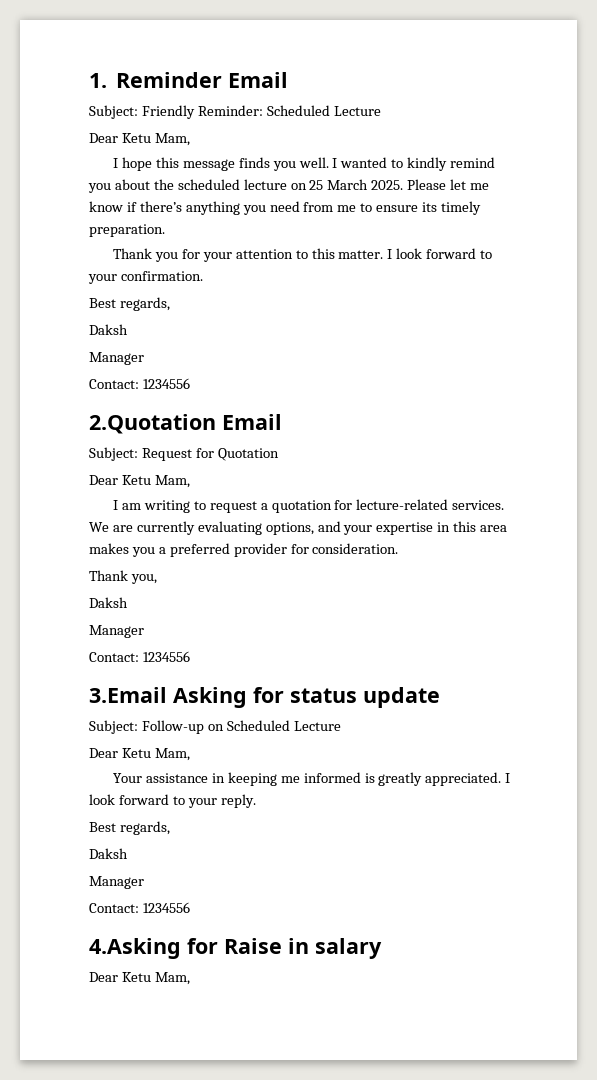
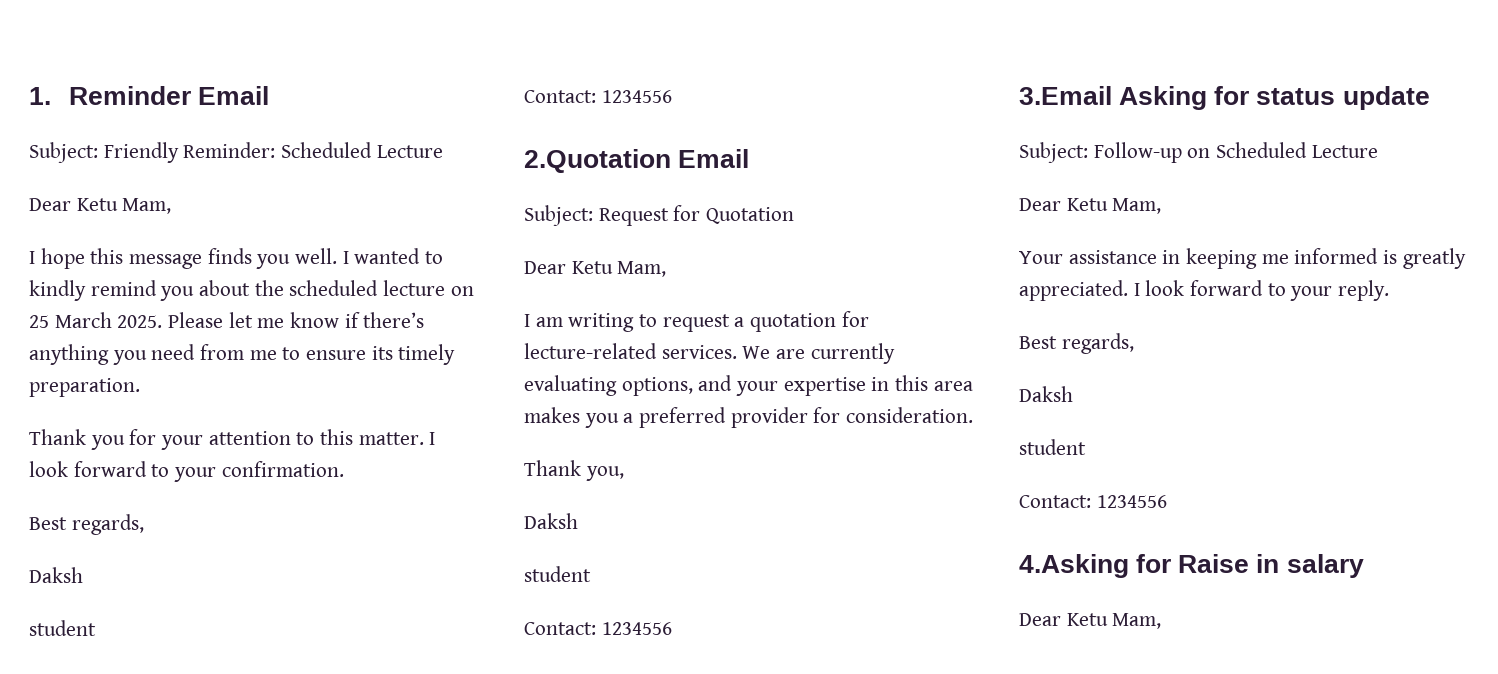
[89,352,144,365] Manager -> [29,620,96,636] student
[89,625,144,638] Manager -> [524,566,591,582] student
[89,876,144,889] Manager -> [1019,439,1086,455] student

